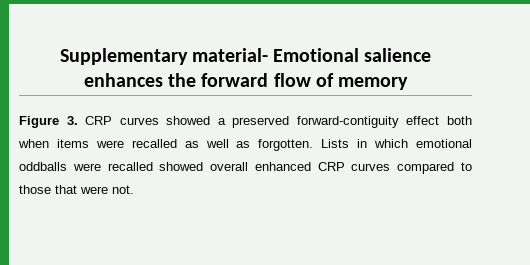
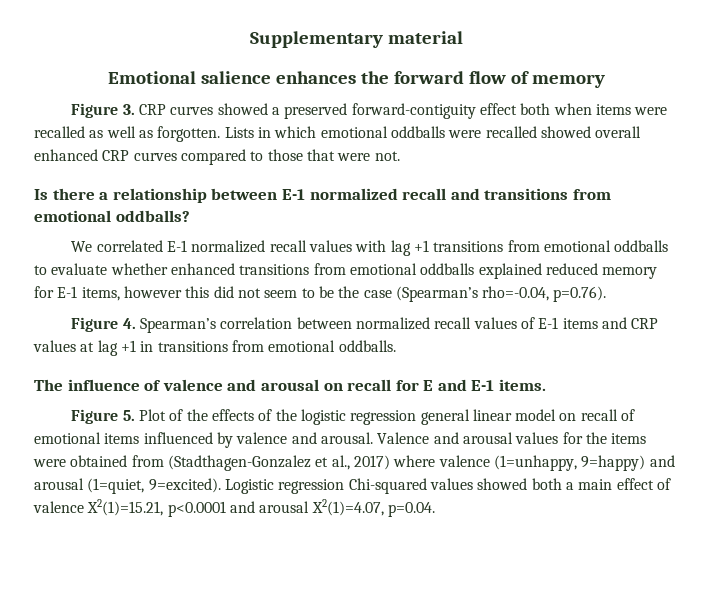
[191,48,268,62] material- -> [387,31,463,44] material //
(134, 189) none -> [34,188,611,203] [34,210,190,222] [71,240,669,256] [34,263,658,279] [34,286,607,302] [71,317,659,333] [33,340,396,356] [34,379,547,391] [71,409,636,425] [34,432,647,448] [33,455,675,471] [34,478,671,494] [33,499,435,517] // Is there a relationship between E-1 normalized recall and transitions from emotional oddballs? // We correlated E-1 normalized recall values with lag +1 transitions from emotional oddballs to evaluate whether enhanced transitions from emotional oddballs explained reduced memory for E-1 items, however this did not seem to be the case (Spearman’s rho=-0.04, p=0.76). // Figure 4. Spearman’s correlation between normalized recall values of E-1 items and CRP values at lag +1 in transitions from emotional oddballs. // The influence of valence and arousal on recall for E and E-1 items. // Figure 5. Plot of the effects of the logistic regression general linear model on recall of emotional items influenced by valence and arousal. Valence and arousal values for the items were obtained from (Stadthagen-Gonzalez et al., 2017) where valence (1=unhappy, 9=happy) and arousal (1=quiet, 9=excited). Logistic regression Chi-squared values showed both a main effect of valence X2(1)=15.21, p<0.0001 and arousal X2(1)=4.07, p=0.04.

